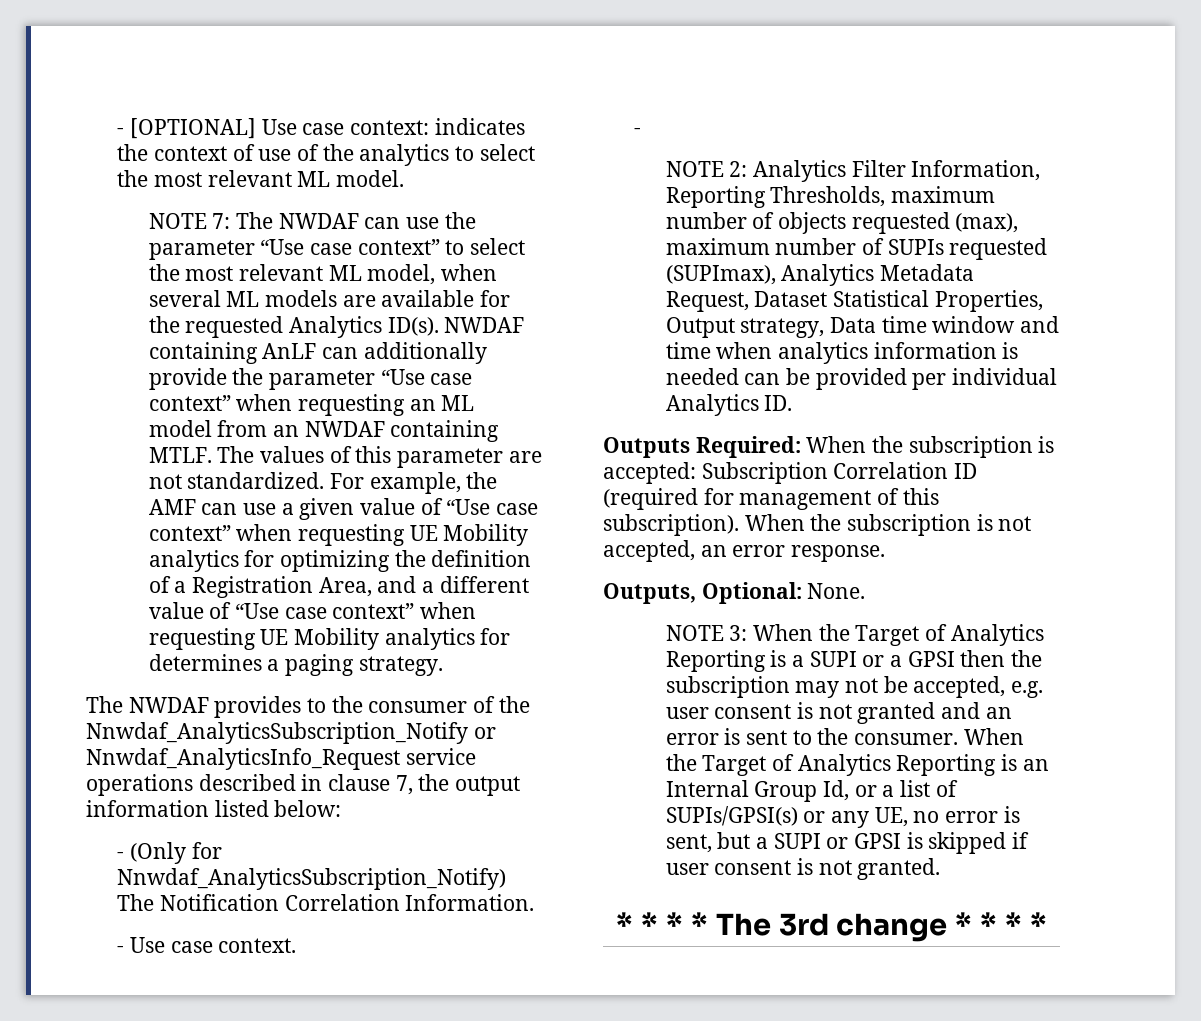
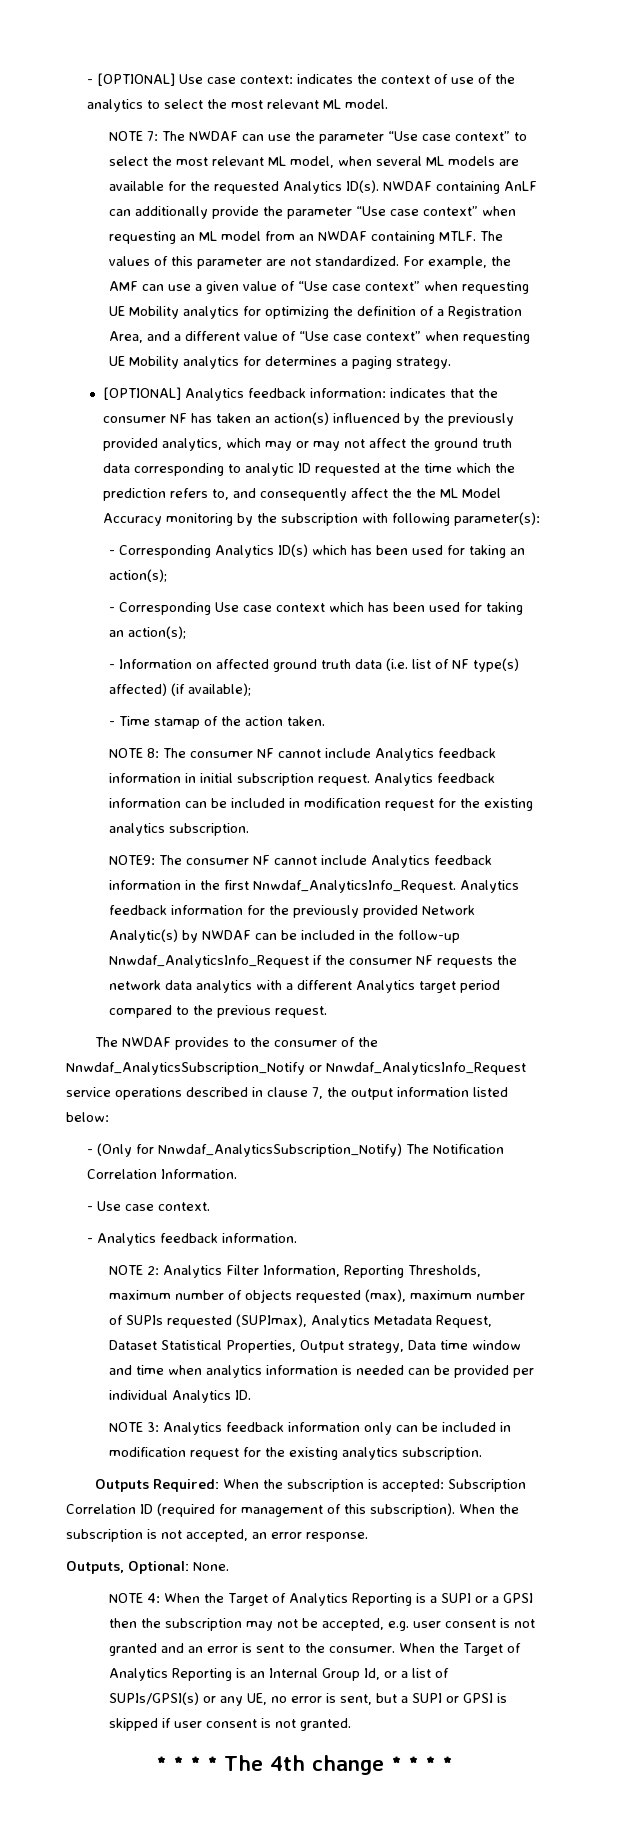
(443, 666) none -> [103,387,499,401] [103,412,515,426] [103,438,513,451] [103,463,516,476] [103,488,502,501] [103,512,541,526] [108,544,525,558] [108,569,167,582] [108,602,523,615] [108,626,186,639] [108,658,519,672] [108,683,251,696] [108,716,325,729] [108,748,496,761] [108,773,495,786] [108,798,533,811] [108,823,249,836] [108,855,492,868] [108,880,519,893] [108,905,475,918] [108,929,460,943] [108,955,517,968] [108,980,500,993] [108,1005,327,1018] // [OPTIONAL] Analytics feedback information: indicates that the consumer NF has taken an action(s) influenced by the previously provided analytics, which may or may not affect the ground truth data corresponding to analytic ID requested at the time which the prediction refers to, and consequently affect the the ML Model Accuracy monitoring by the subscription with following parameter(s): // - Corresponding Analytics ID(s) which has been used for taking an action(s); // - Corresponding Use case context which has been used for taking an action(s); // - Information on affected ground truth data (i.e. list of NF type(s) affected) (if available); // - Time stamap of the action taken. // NOTE 8: The consumer NF cannot include Analytics feedback information in initial subscription request. Analytics feedback information can be included in modification request for the existing analytics subscription. // NOTE9: The consumer NF cannot include Analytics feedback information in the first Nnwdaf_AnalyticsInfo_Request. Analytics feedback information for the previously provided Network Analytic(s) by NWDAF can be included in the follow-up Nnwdaf_AnalyticsInfo_Request if the consumer NF requests the network data analytics with a different Analytics target period compared to the previous request.
(642, 131) none -> [97,1233,298,1246] Analytics feedback information.
(793, 403) none -> [108,1422,511,1435] [108,1447,482,1460] // NOTE 3: Analytics feedback information only can be included in modification request for the existing analytics subscription.
[729,625,748,641] 3: -> [146,1593,160,1603] 4:
[778,913,829,936] 3rd -> [269,1755,305,1771] 4th

